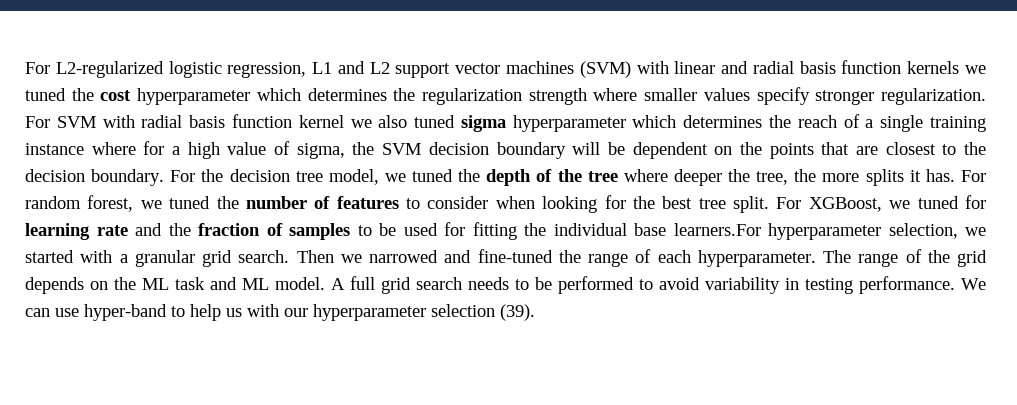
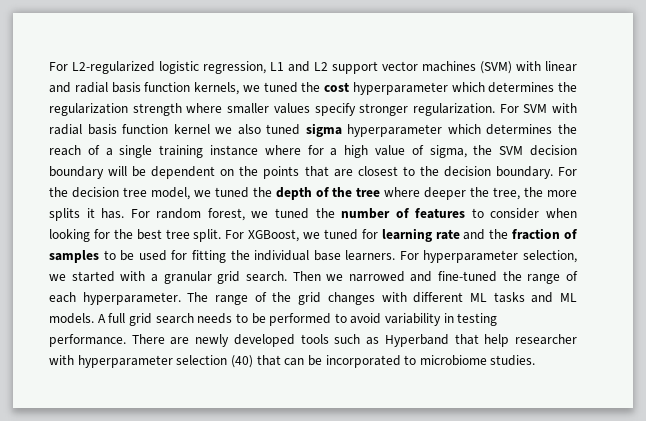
[907,61,960,74] kernels -> [194,82,239,95] kernels,
[673,223,761,236] learners.For -> [345,250,419,261] learners. For
[25,277,205,294] depends on the ML task -> [327,292,525,305] changes with different ML tasks
[275,277,325,290] model. -> [49,313,94,324] models.
[961,278,986,290] [25,304,535,321] We can use hyper-band to help us with our hyperparameter selection (39). -> [131,334,578,347] [49,355,536,368] There are newly developed tools such as Hyperband that help researcher with hyperparameter selection (40) that can be incorporated to microbiome studies.

